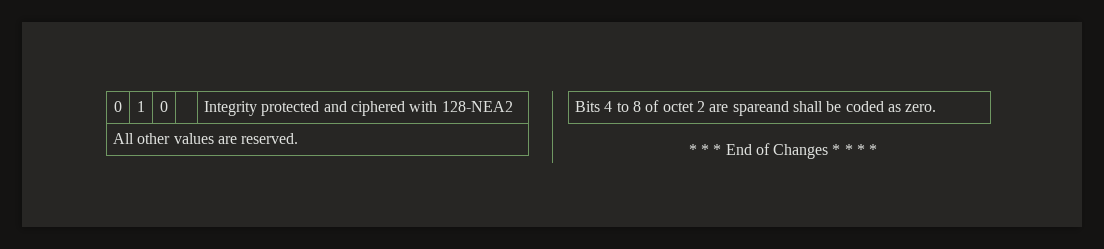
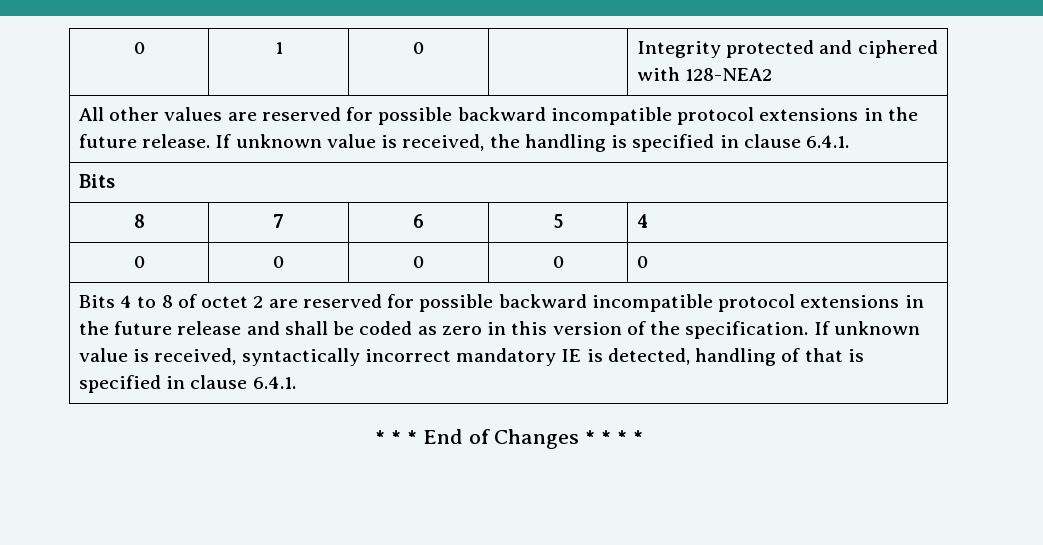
[241,133,299,144] reserved. -> [261,107,918,125] [78,134,850,152] [78,174,115,188] [133,214,145,228] [273,214,284,228] [413,214,424,228] [552,214,564,228] [636,214,648,228] [133,256,145,268] [273,256,284,268] [413,256,424,268] [552,256,564,268] [636,256,648,268] reserved for possible backward incompatible protocol extensions in the future release. If unknown value is received, the handling is specified in clause 6.4.1. // Bits // 8 | 7 | 6 | 5 | 4 // 0 | 0 | 0 | 0 | 0
[732,101,937,116] spareand shall be coded as zero. -> [302,294,924,312] [78,321,920,339] [78,348,864,366] [78,375,296,393] reserved for possible backward incompatible protocol extensions in the future release and shall be coded as zero in this version of the specification. If unknown value is received, syntactically incorrect mandatory IE is detected, handling of that is specified in clause 6.4.1.

